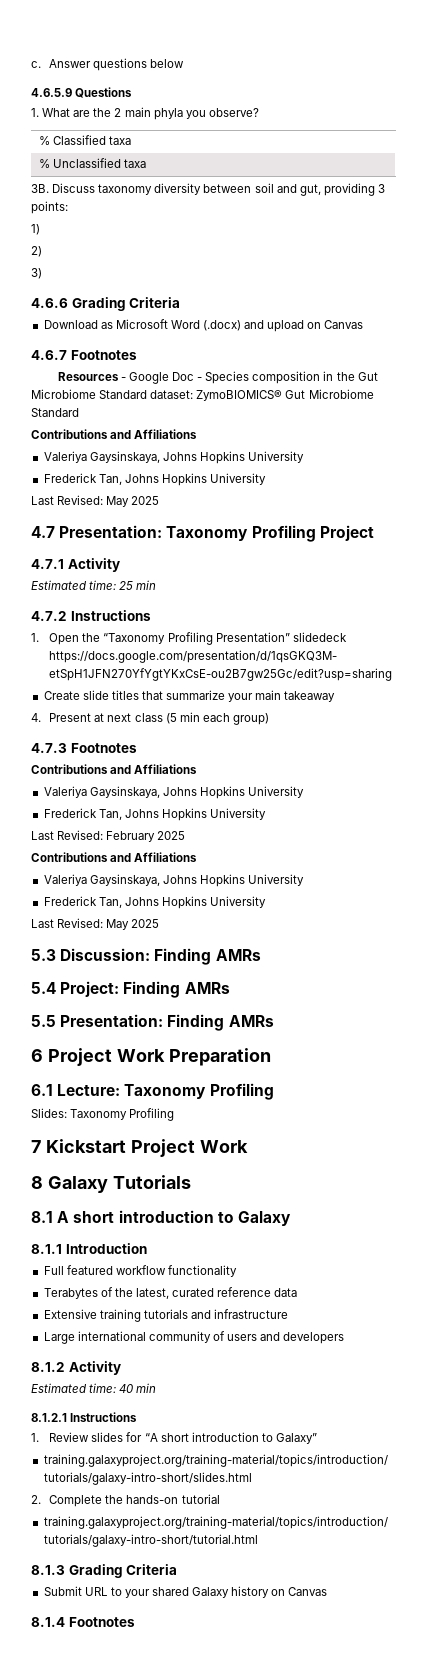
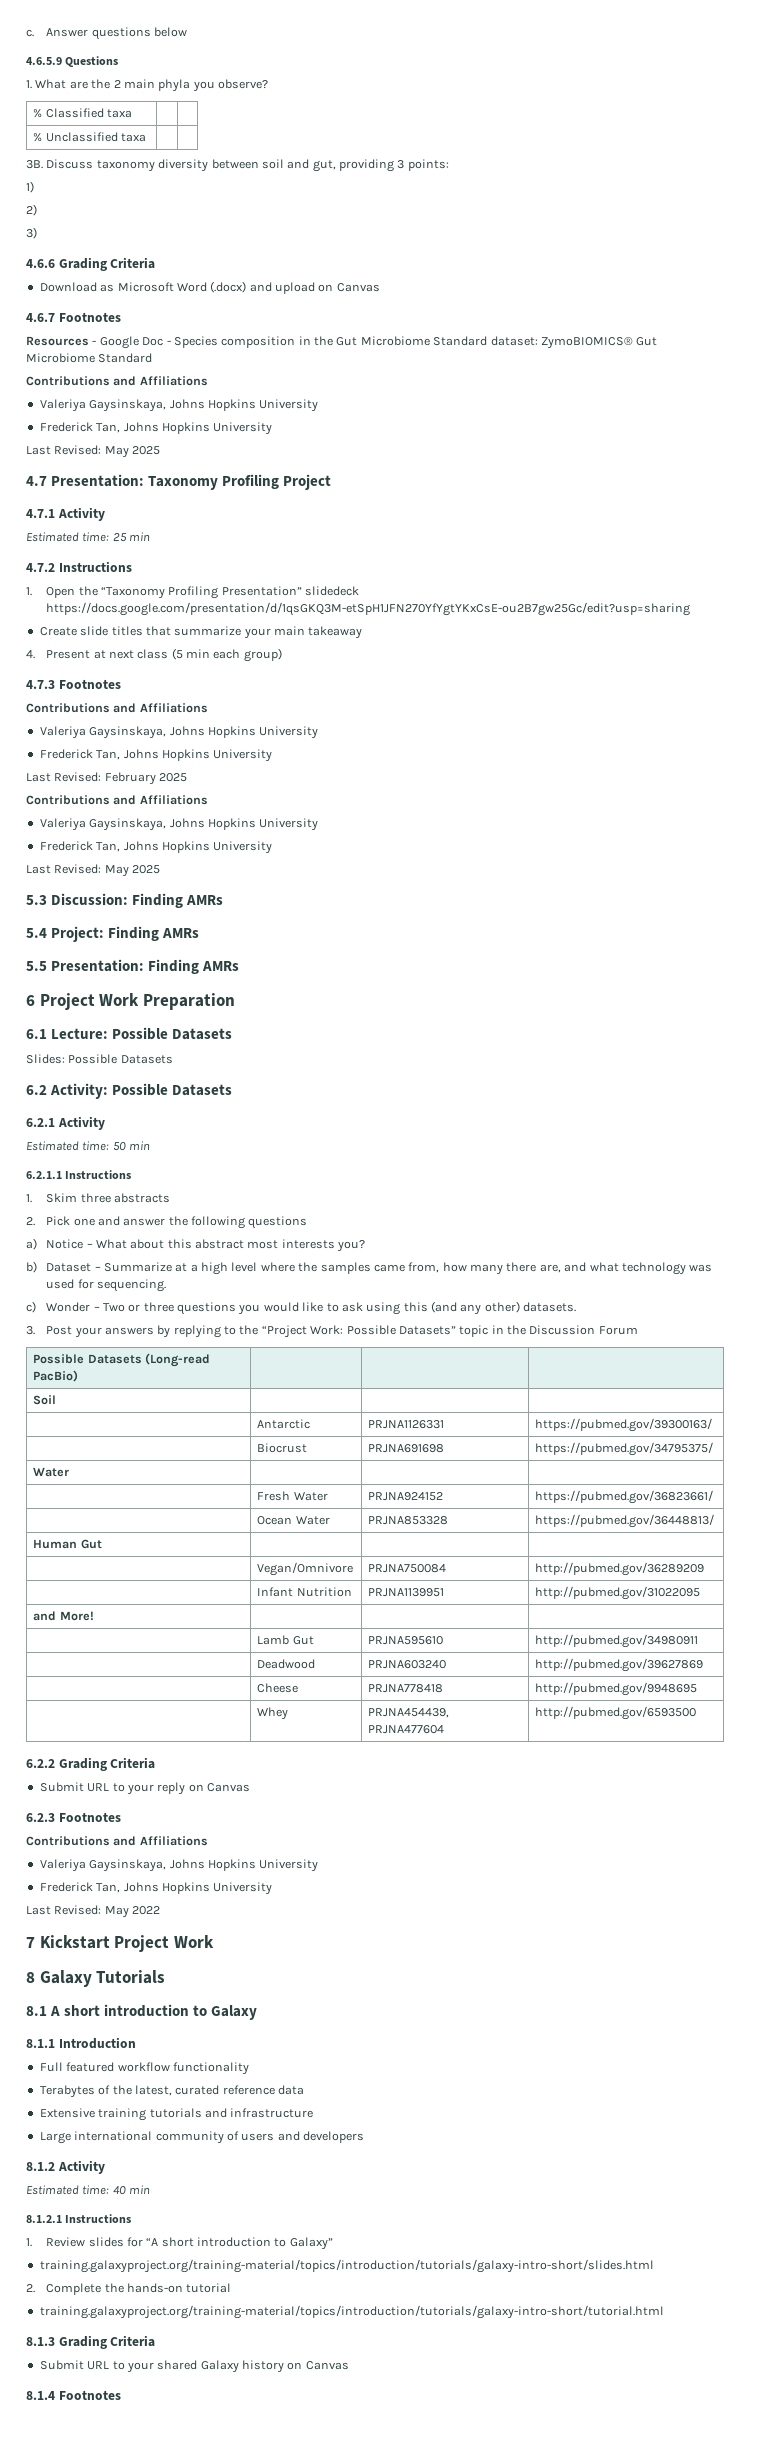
[124,1083,274,1100] Taxonomy Profiling -> [112,1027,233,1040] Possible Datasets
[70,1108,175,1121] Taxonomy Profiling -> [68,1054,173,1064] [26,1083,233,1099] [26,1116,105,1130] [26,1141,151,1151] [26,1170,132,1179] [26,1193,170,1203] [26,1216,308,1229] [26,1238,366,1252] [26,1261,713,1275] [46,1279,166,1292] [26,1301,577,1315] [26,1325,638,1338] [33,1353,211,1367] [33,1370,79,1382] [33,1395,57,1405] [257,1419,311,1429] [368,1420,445,1429] [535,1418,713,1432] [257,1443,308,1453] [368,1444,445,1453] [535,1442,714,1456] [33,1467,70,1477] [257,1491,328,1501] [368,1492,444,1501] [535,1490,714,1504] [257,1516,330,1525] [368,1516,449,1525] [535,1514,715,1528] [33,1539,102,1549] [257,1562,354,1576] [368,1564,447,1573] [535,1562,705,1576] [257,1587,352,1597] [368,1588,445,1597] [535,1586,701,1600] [33,1611,94,1621] [257,1635,314,1645] [368,1636,444,1645] [535,1634,699,1648] [257,1659,316,1669] [368,1660,447,1669] [535,1658,704,1672] [257,1683,299,1693] [368,1684,444,1693] [535,1682,698,1696] [257,1707,289,1720] [368,1708,450,1718] [368,1725,445,1734] [535,1706,697,1720] [26,1757,156,1771] [39,1782,250,1795] [26,1812,121,1822] [26,1836,208,1846] [39,1859,319,1872] [39,1882,273,1895] [26,1905,161,1918] Possible Datasets // 6.2 Activity: Possible Datasets // 6.2.1 Activity // Estimated time: 50 min // 6.2.1.1 Instructions // 1. Skim three abstracts // 2. Pick one and answer the following questions // a) Notice – What about this abstract most interests you? // b) Dataset – Summarize at a high level where the samples came from, how many there are, and what technology was used for sequencing. // c) Wonder – Two or three questions you would like to ask using this (and any other) datasets. // 3. Post your answers by replying to the “Project Work: Possible Datasets” topic in the Discussion Forum // Possible Datasets (Long-read PacBio) | | | // Soil | | | // | Antarctic | PRJNA1126331 | https://pubmed.gov/39300163/ // | Biocrust | PRJNA691698 | https://pubmed.gov/34795375/ // Water | | | // | Fresh Water | PRJNA924152 | https://pubmed.gov/36823661/ // | Ocean Water | PRJNA853328 | https://pubmed.gov/36448813/ // Human Gut | | | // | Vegan/Omnivore | PRJNA750084 | http://pubmed.gov/36289209 // | Infant Nutrition | PRJNA1139951 | http://pubmed.gov/31022095 // and More! | | | // | Lamb Gut | PRJNA595610 | http://pubmed.gov/34980911 // | Deadwood | PRJNA603240 | http://pubmed.gov/39627869 // | Cheese | PRJNA778418 | http://pubmed.gov/9948695 // | Whey | PRJNA454439, PRJNA477604 | http://pubmed.gov/6593500 // 6.2.2 Grading Criteria // Submit URL to your reply on Canvas // 6.2.3 Footnotes // Contributions and Affiliations // Valeriya Gaysinskaya, Johns Hopkins University // Frederick Tan, Johns Hopkins University // Last Revised: May 2022

